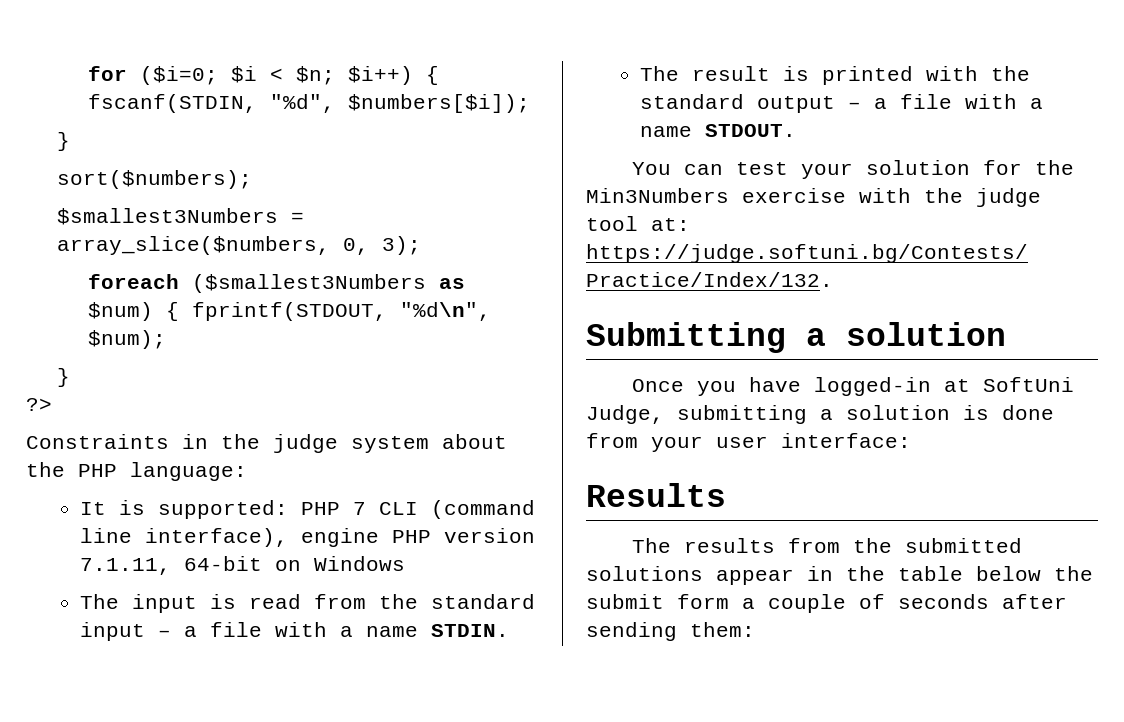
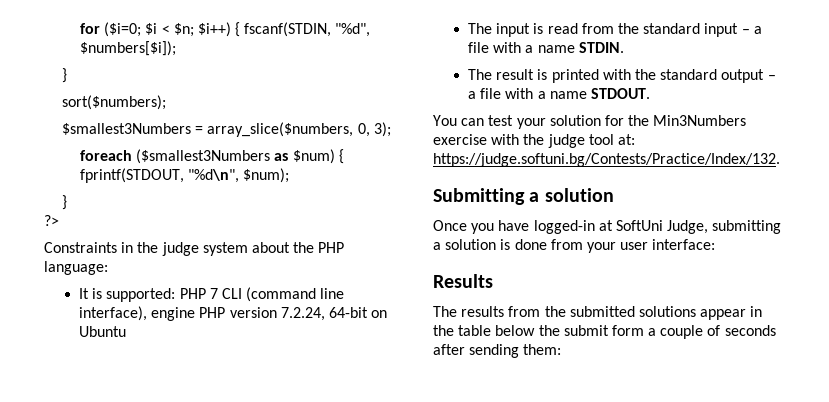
[80,558,172,575] 7.1.11, -> [280,307,325,321] 7.2.24,
[314,556,406,571] Windows -> [79,326,127,337] Ubuntu

